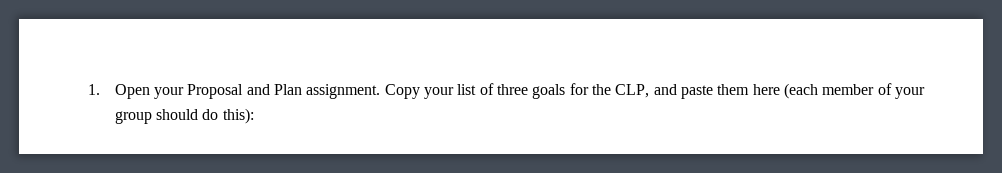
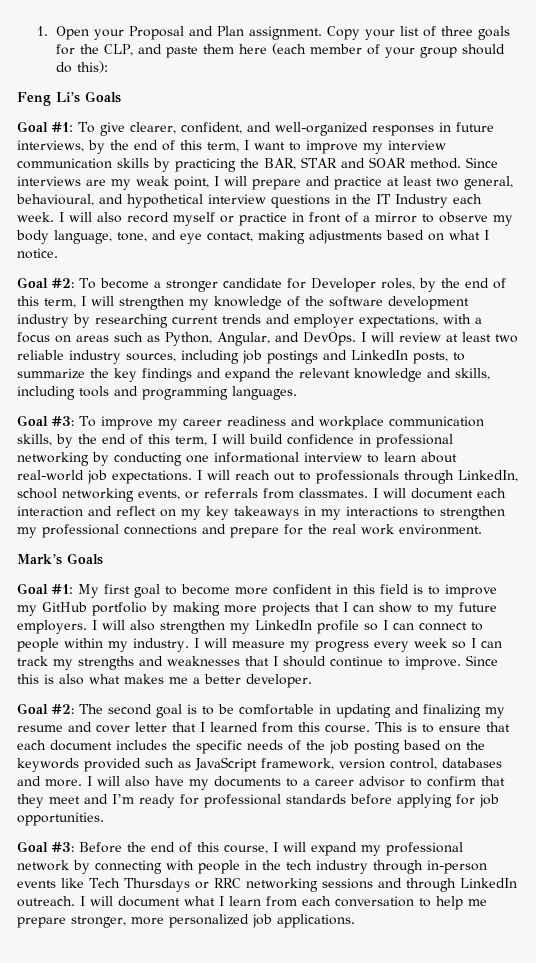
(254, 116) none -> [17,91,121,106] [17,121,494,136] [17,140,446,154] [17,157,498,172] [17,176,513,190] [16,194,482,208] [17,212,513,226] [16,230,489,244] [17,248,58,259] [17,277,506,292] [17,296,469,310] [17,314,482,328] [17,332,518,346] [17,350,465,364] [17,368,490,382] [17,386,297,400] [17,415,484,430] [17,434,453,448] [17,452,457,466] [17,470,518,484] [17,488,506,502] [17,506,505,520] [17,524,482,538] [17,553,103,565] [17,583,497,598] [17,602,497,616] [17,620,483,634] [17,638,502,652] [17,655,498,670] [17,674,312,688] [17,703,505,718] [17,722,510,733] [17,740,485,754] [17,757,502,772] [17,776,505,790] [17,794,499,808] [17,812,104,826] [17,841,463,856] [17,860,487,874] [17,878,517,892] [17,896,487,910] [17,914,355,928] // Feng Li’s Goals // Goal #1: To give clearer, confident, and well-organized responses in future interviews, by the end of this term, I want to improve my interview communication skills by practicing the BAR, STAR and SOAR method. Since interviews are my weak point, I will prepare and practice at least two general, behavioural, and hypothetical interview questions in the IT Industry each week. I will also record myself or practice in front of a mirror to observe my body language, tone, and eye contact, making adjustments based on what I notice. // Goal #2: To become a stronger candidate for Developer roles, by the end of this term, I will strengthen my knowledge of the software development industry by researching current trends and employer expectations, with a focus on areas such as Python, Angular, and DevOps. I will review at least two reliable industry sources, including job postings and LinkedIn posts, to summarize the key findings and expand the relevant knowledge and skills, including tools and programming languages. // Goal #3: To improve my career readiness and workplace communication skills, by the end of this term, I will build confidence in professional networking by conducting one informational interview to learn about real-world job expectations. I will reach out to professionals through LinkedIn, school networking events, or referrals from classmates. I will document each interaction and reflect on my key takeaways in my interactions to strengthen my professional connections and prepare for the real work environment. // Mark’s Goals // Goal #1: My first goal to become more confident in this field is to improve my GitHub portfolio by making more projects that I can show to my future employers. I will also strengthen my LinkedIn profile so I can connect to people within my industry. I will measure my progress every week so I can track my strengths and weaknesses that I should continue to improve. Since this is also what makes me a better developer. // Goal #2: The second goal is to be comfortable in updating and finalizing my resume and cover letter that I learned from this course. This is to ensure that each document includes the specific needs of the job posting based on the keywords provided such as JavaScript framework, version control, databases and more. I will also have my documents to a career advisor to confirm that they meet and I’m ready for professional standards before applying for job opportunities. // Goal #3: Before the end of this course, I will expand my professional network by connecting with people in the tech industry through in-person events like Tech Thursdays or RRC networking sessions and through LinkedIn outreach. I will document what I learn from each conversation to help me prepare stronger, more personalized job applications.

